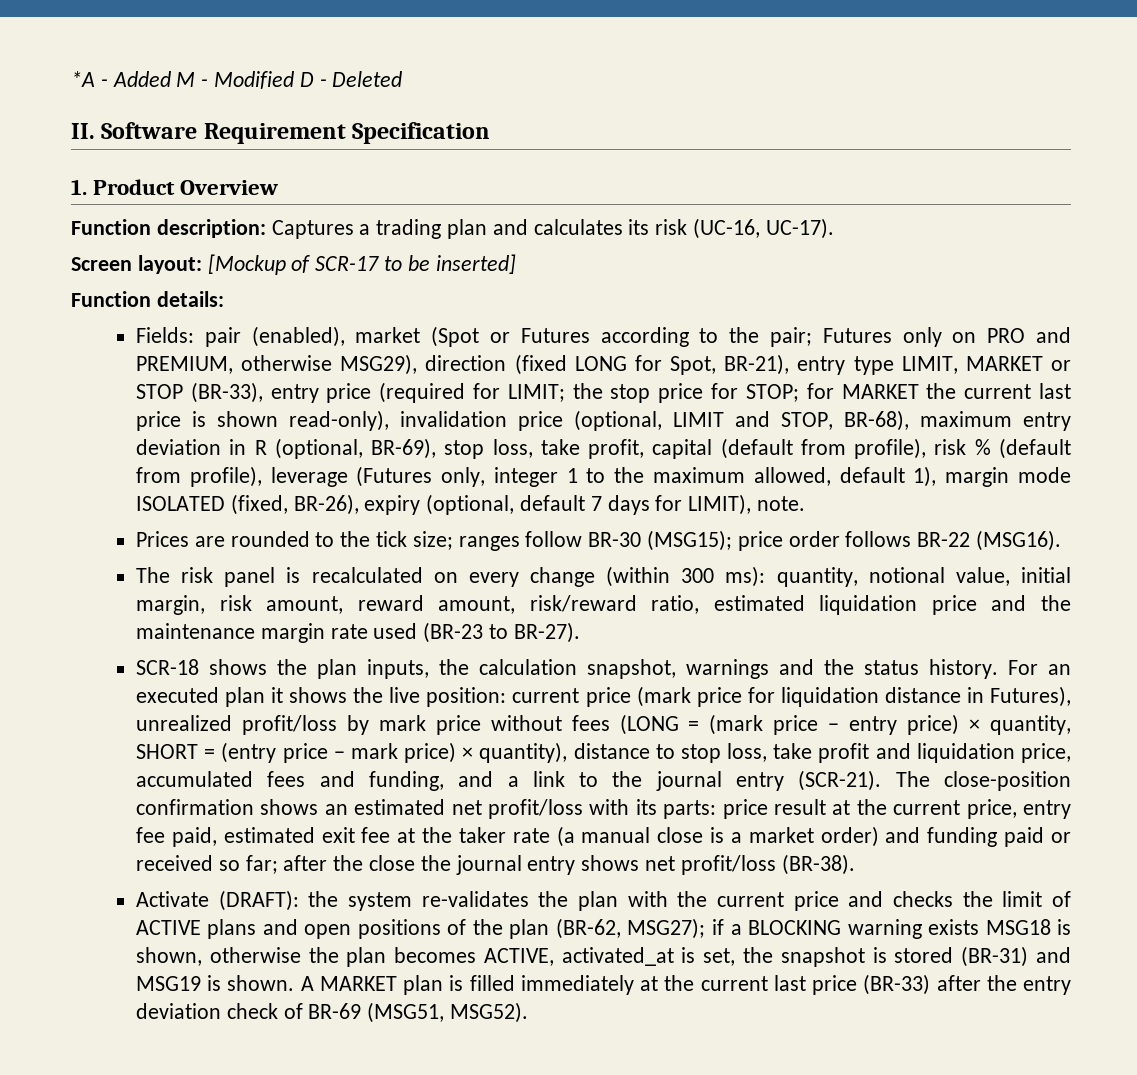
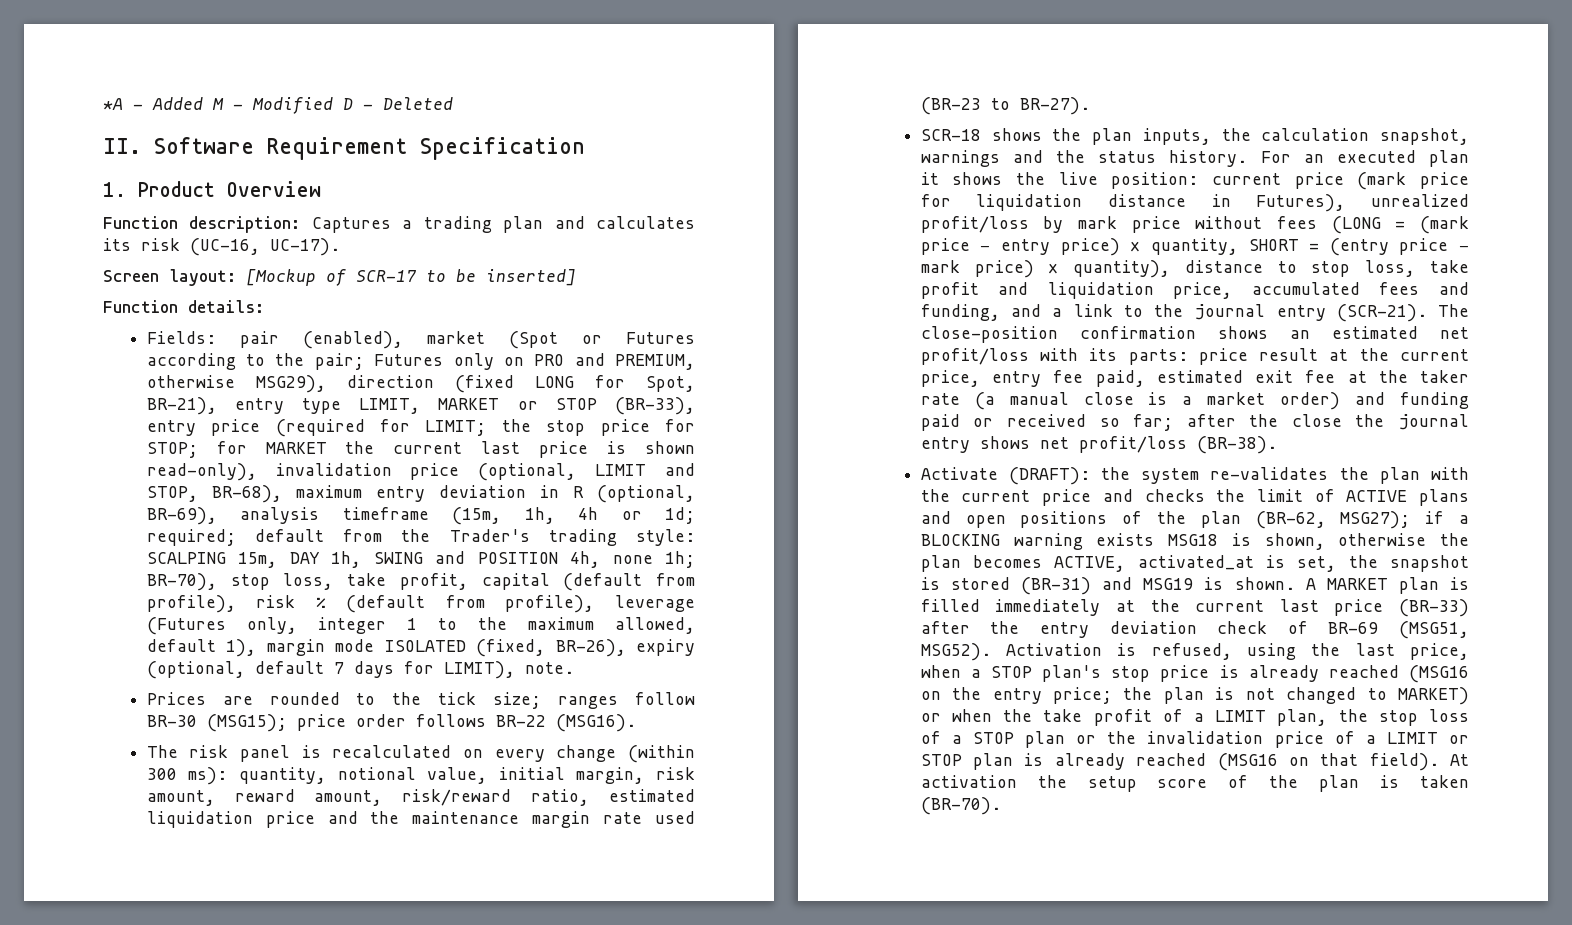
(437, 448) none -> [240,507,695,525] [146,529,695,546] [146,551,695,568] [146,573,217,591] analysis timeframe (15m, 1h, 4h or 1d; required; default from the Trader's trading style: SCALPING 15m, DAY 1h, SWING and POSITION 4h, none 1h; BR-70),
(529, 1012) none -> [1006,643,1469,660] [920,665,1469,683] [920,687,1469,705] [920,709,1469,726] [920,731,1469,748] [920,753,1469,771] [920,775,1469,792] [920,797,1001,815] Activation is refused, using the last price, when a STOP plan's stop price is already reached (MSG16 on the entry price; the plan is not changed to MARKET) or when the take profit of a LIMIT plan, the stop loss of a STOP plan or the invalidation price of a LIMIT or STOP plan is already reached (MSG16 on that field). At activation the setup score of the plan is taken (BR-70).

